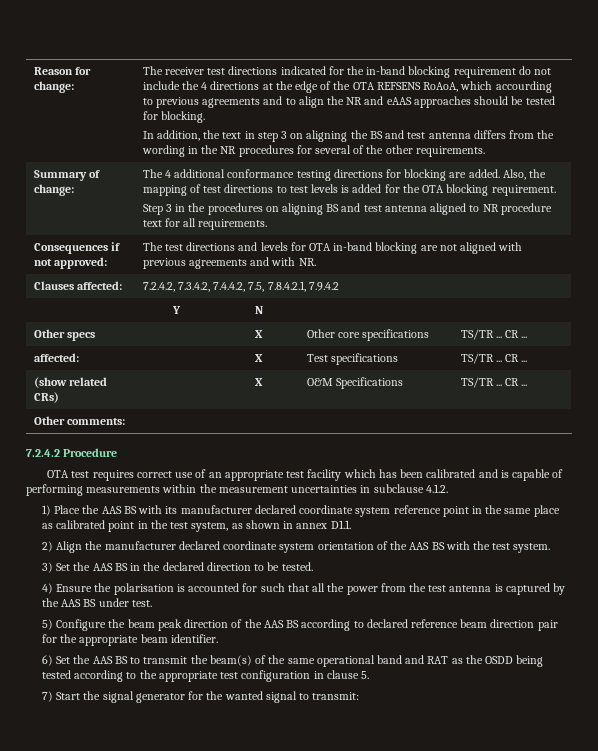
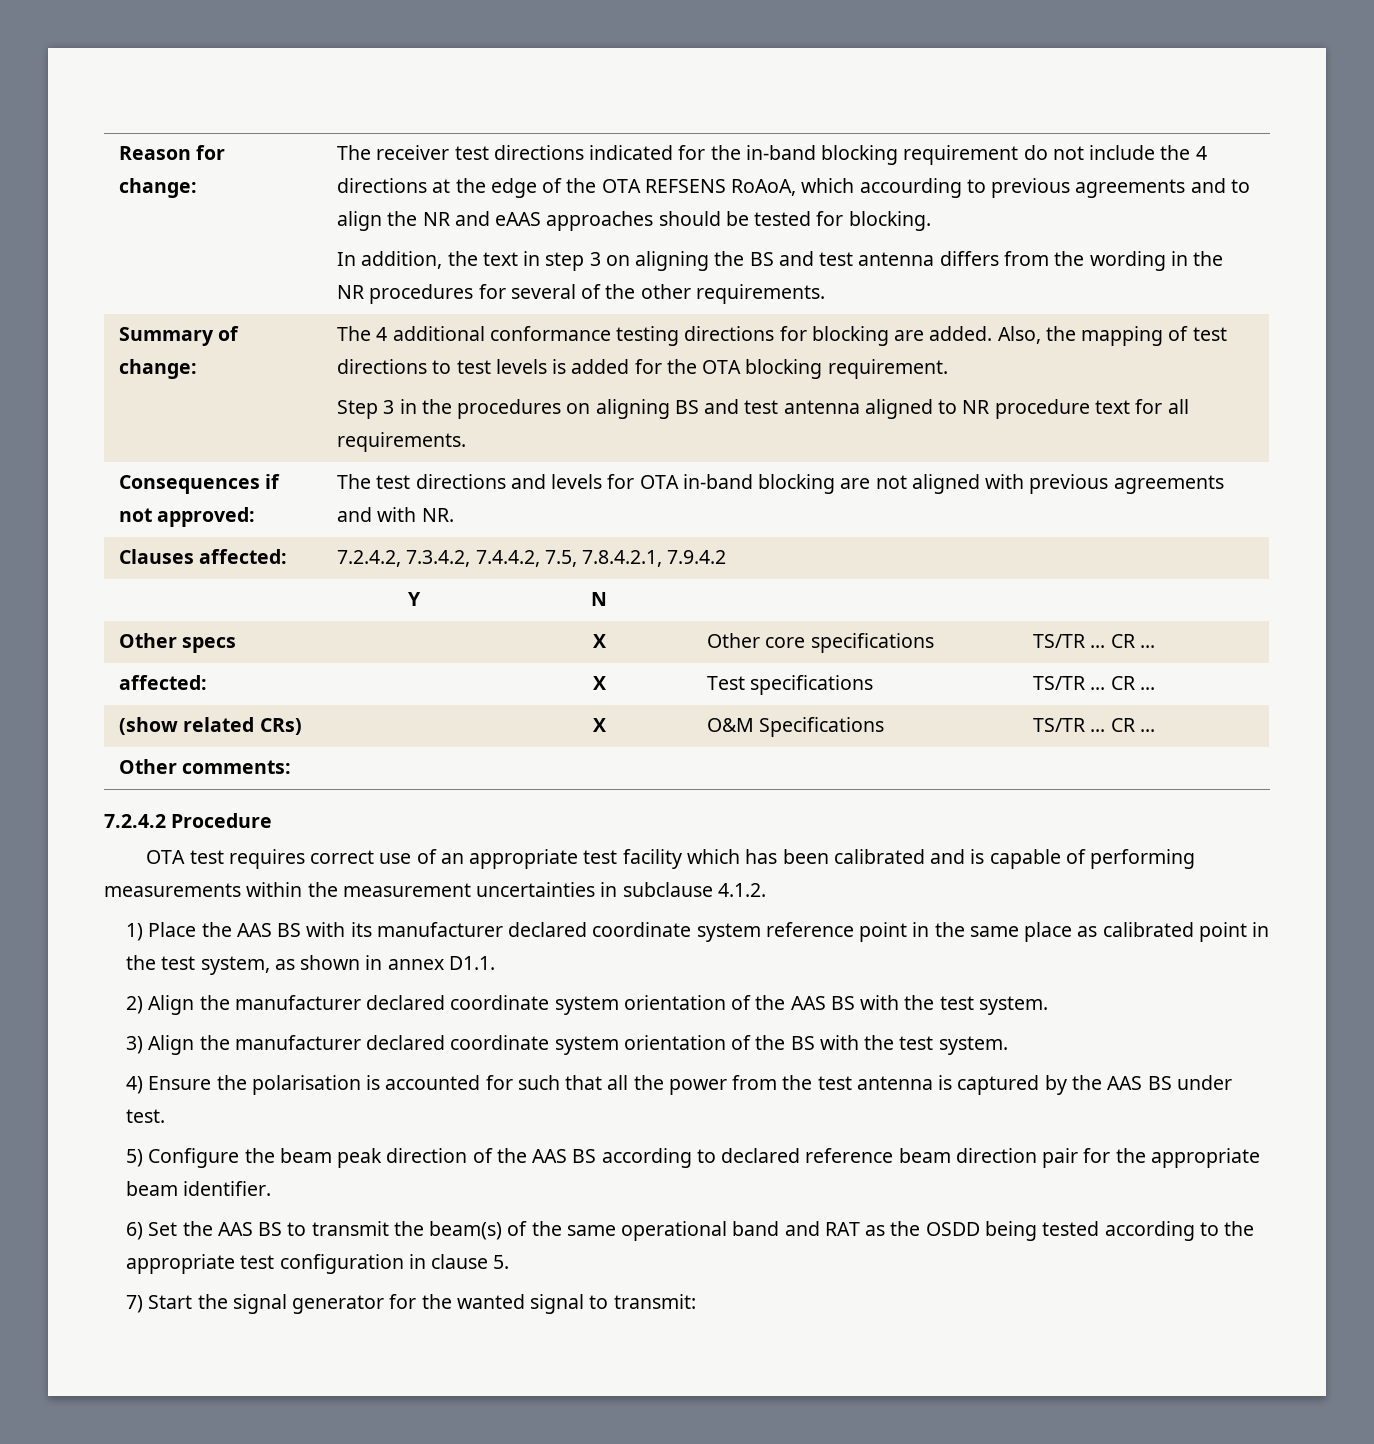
[56,562,313,571] Set the AAS BS in the declared direction to be tested. -> [148,1035,1008,1055] Align the manufacturer declared coordinate system orientation of the BS with the test system.

